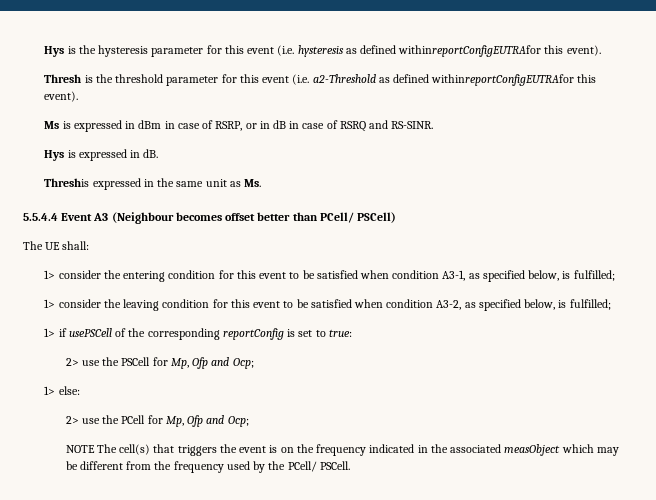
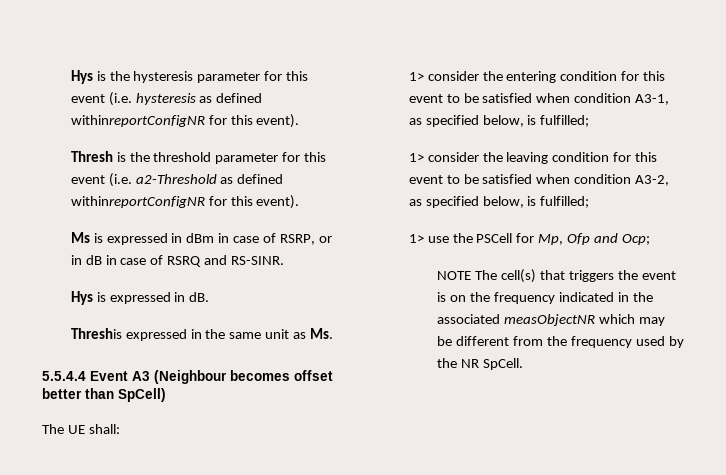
[398,45,542,57] withinreportConfigEUTRAfor -> [70,115,227,127] withinreportConfigNR for
[431,74,575,86] withinreportConfigEUTRAfor -> [70,196,227,208] withinreportConfigNR for
[319,212,397,223] PCell/ PSCell) -> [118,388,166,402] SpCell)
[58,328,352,340] [65,358,79,366] if usePSCell of the corresponding reportConfig is set to true: // 2> -> (424, 238) none
[44,386,80,395] [65,415,249,427] // 1> else: // 2> use the PCell for Mp, Ofp and Ocp; -> (651, 239) none
[504,444,561,456] measObject -> [504,314,596,326] measObjectNR
[287,461,350,472] PCell/ PSCell. -> [461,358,524,370] NR SpCell.

